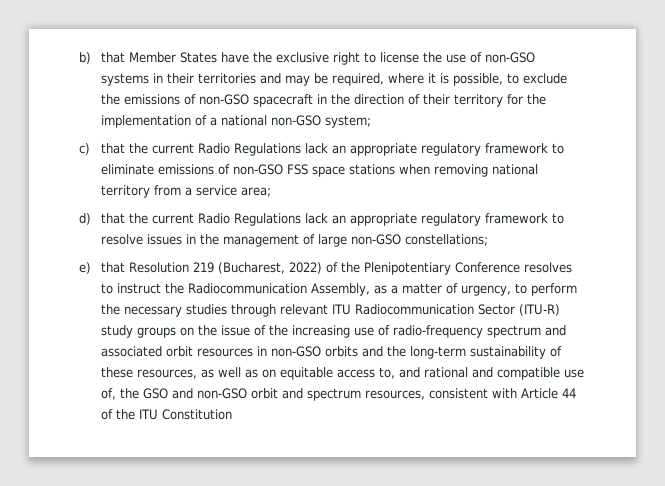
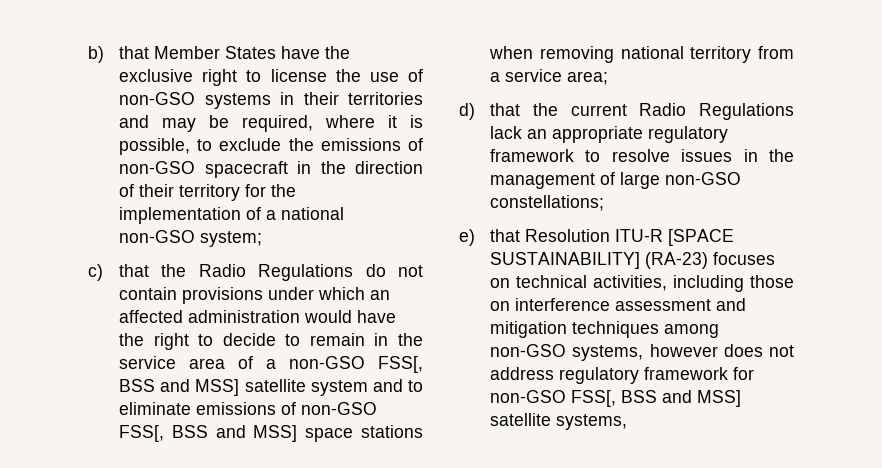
[152,143,549,156] current Radio Regulations lack an appropriate regulatory framework -> [198,264,423,281] [119,287,391,304] [119,310,397,323] [119,333,423,350] [119,356,423,373] [119,379,403,396] Radio Regulations do not contain provisions under which an affected administration would have the right to decide to remain in the service area of a non-GSO FSS[, BSS and MSS] satellite system and
[287,164,309,175] FSS -> [119,425,298,442] FSS[, BSS and MSS]
[193,262,573,275] [101,283,578,296] [101,304,561,317] [101,325,567,338] [101,346,563,359] [101,367,585,380] [101,388,577,401] [101,409,233,420] 219 (Bucharest, 2022) of the Plenipotentiary Conference resolves to instruct the Radiocommunication Assembly, as a matter of urgency, to perform the necessary studies through relevant ITU Radiocommunication Sector (ITU-R) study groups on the issue of the increasing use of radio-frequency spectrum and associated orbit resources in non-GSO orbits and the long-term sustainability of these resources, as well as on equitable access to, and rational and compatible use of, the GSO and non-GSO orbit and spectrum resources, consistent with Article 44 of the ITU Constitution -> [615,229,735,246] [490,252,776,269] [490,275,794,292] [490,298,747,311] [490,321,720,338] [490,344,794,361] [490,367,755,384] [490,390,742,407] [490,413,628,430] ITU-R [SPACE SUSTAINABILITY] (RA-23) focuses on technical activities, including those on interference assessment and mitigation techniques among non-GSO systems, however does not address regulatory framework for non-GSO FSS[, BSS and MSS] satellite systems,

